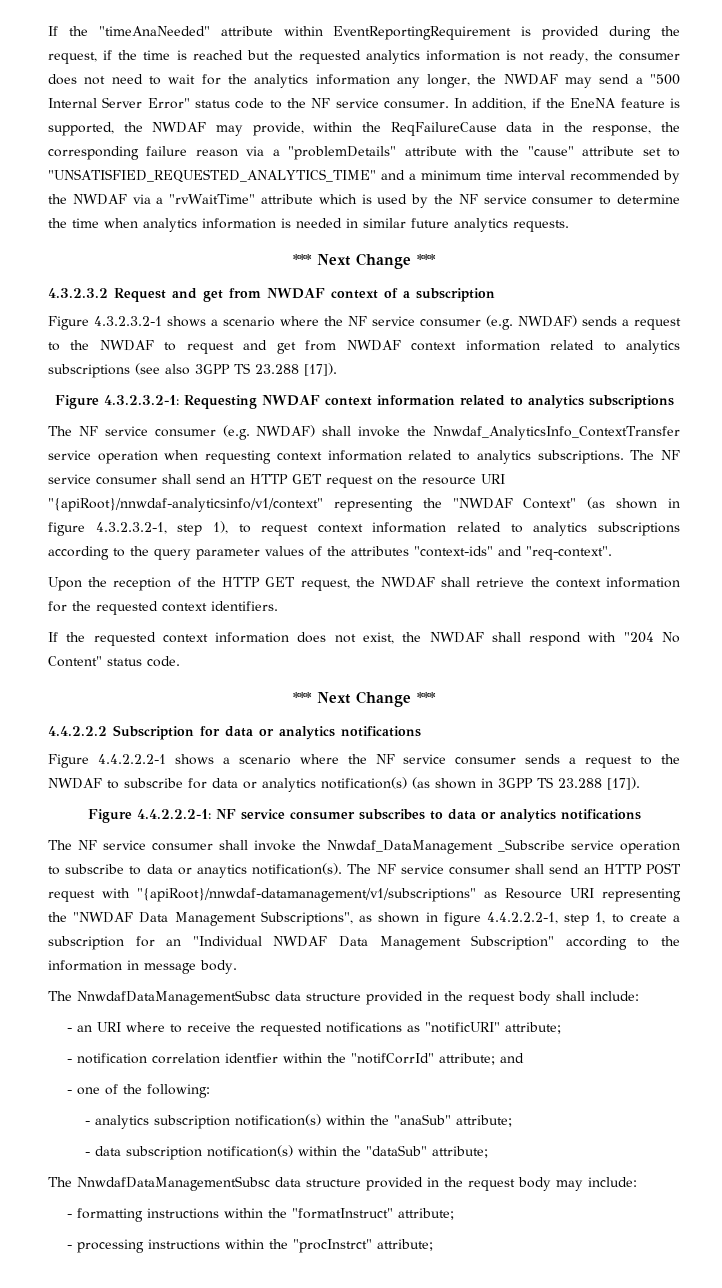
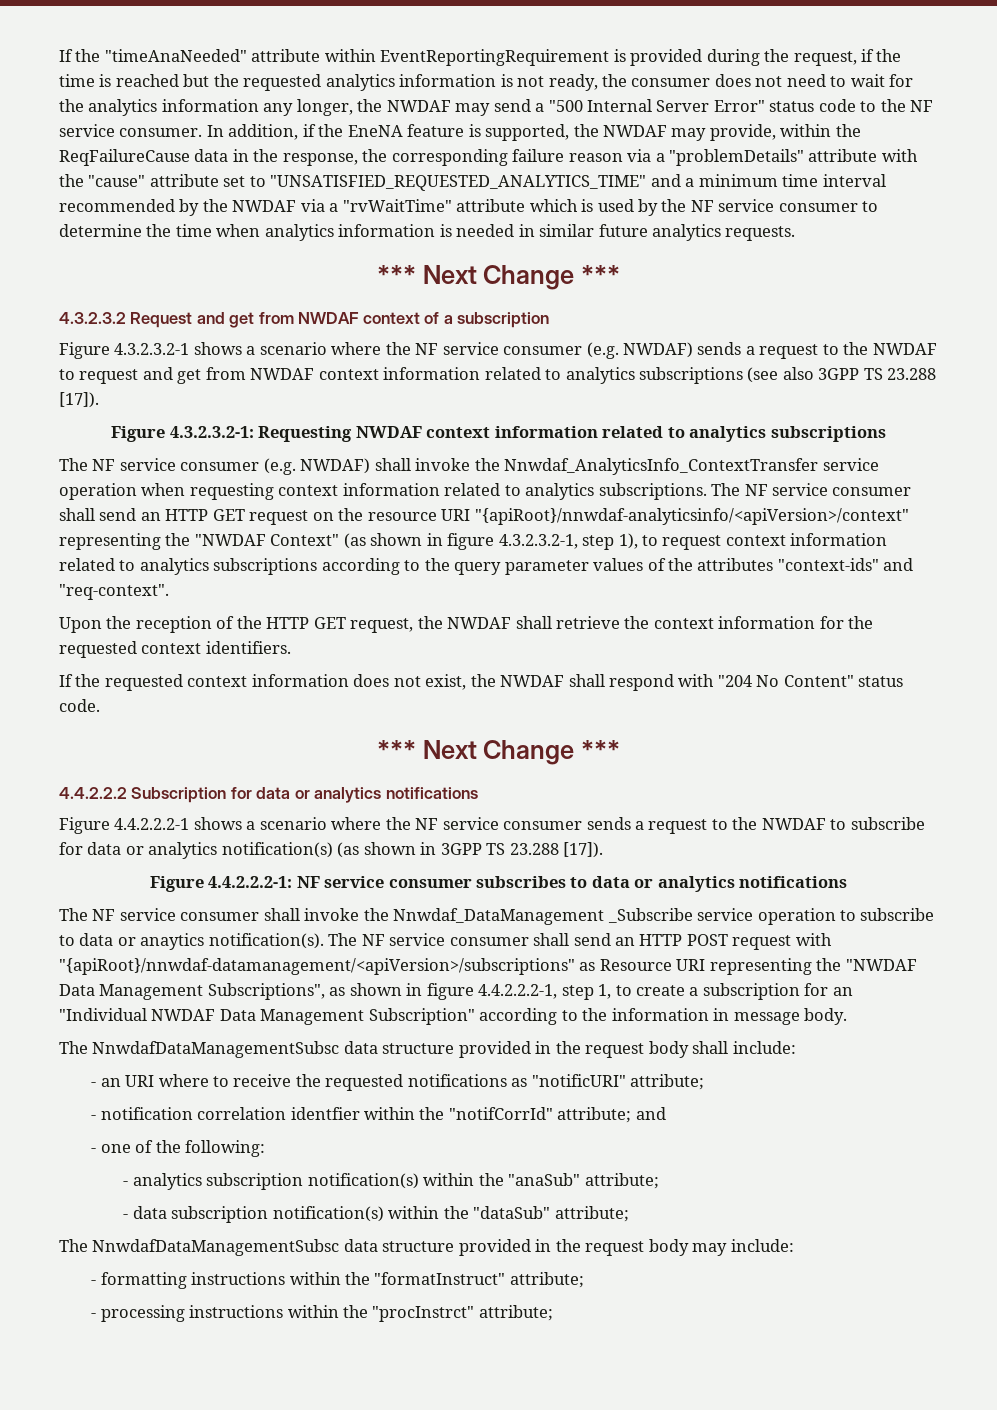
[48,498,323,512] "{apiRoot}/nnwdaf-analyticsinfo/v1/context" -> [474,508,909,525] "{apiRoot}/nnwdaf-analyticsinfo/<apiVersion>/context"
[137,888,476,902] "{apiRoot}/nnwdaf-datamanagement/v1/subscriptions" -> [59,958,575,975] "{apiRoot}/nnwdaf-datamanagement/<apiVersion>/subscriptions"

